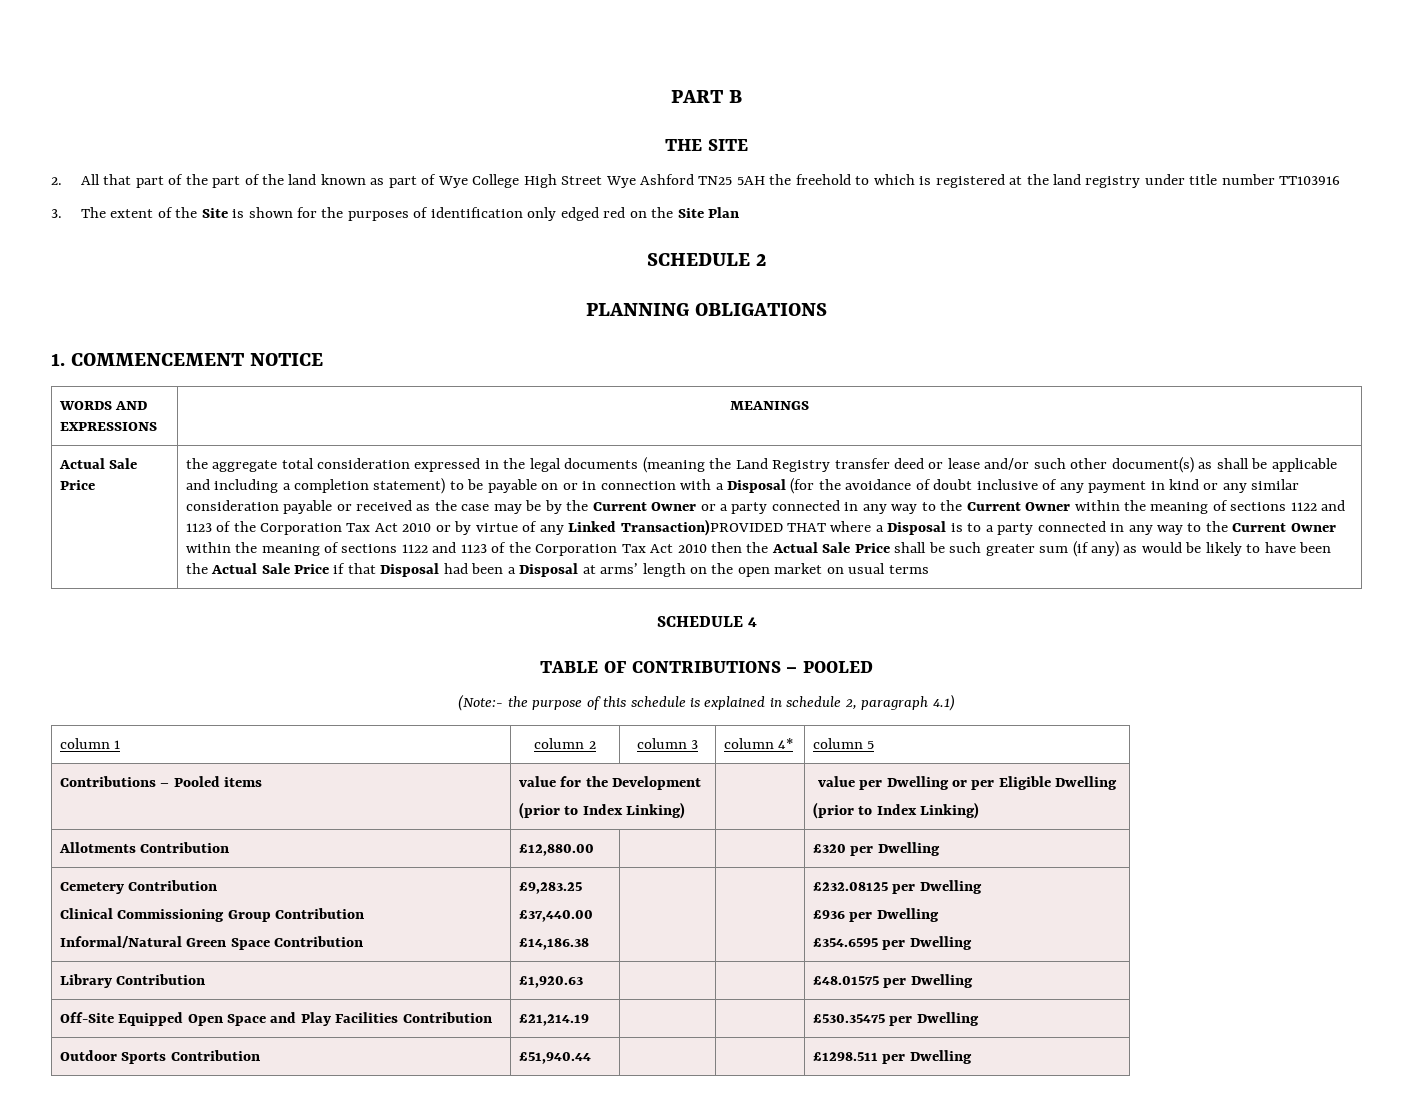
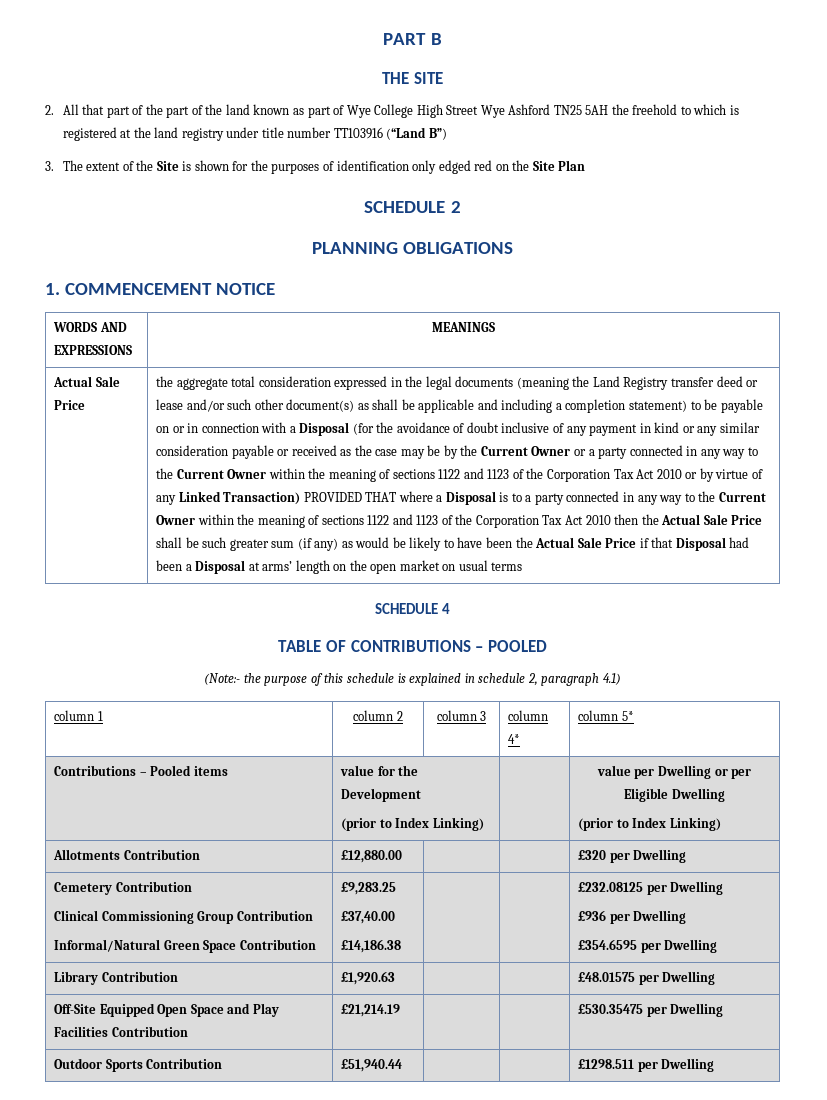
(1341, 180) none -> [386,127,447,140] (“Land B”)
[620,519,783,536] Transaction)PROVIDED -> [223,492,362,505] Transaction) PROVIDED
[867,741,875,749] 5 -> [621,711,634,721] 5*
[518,910,593,922] £37,440.00 -> [341,911,396,924] £37,40.00

